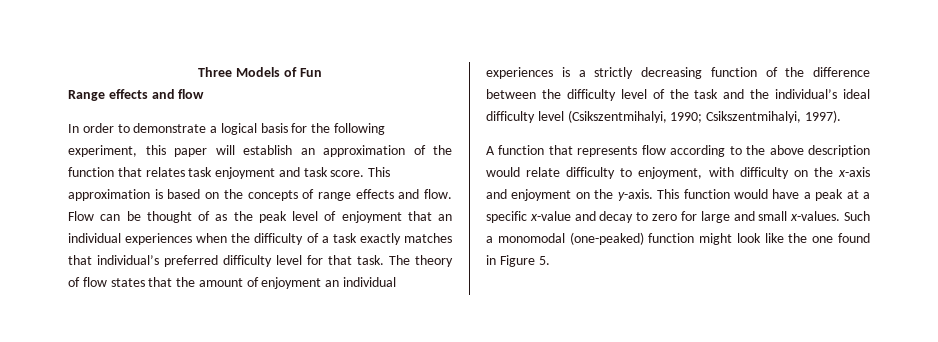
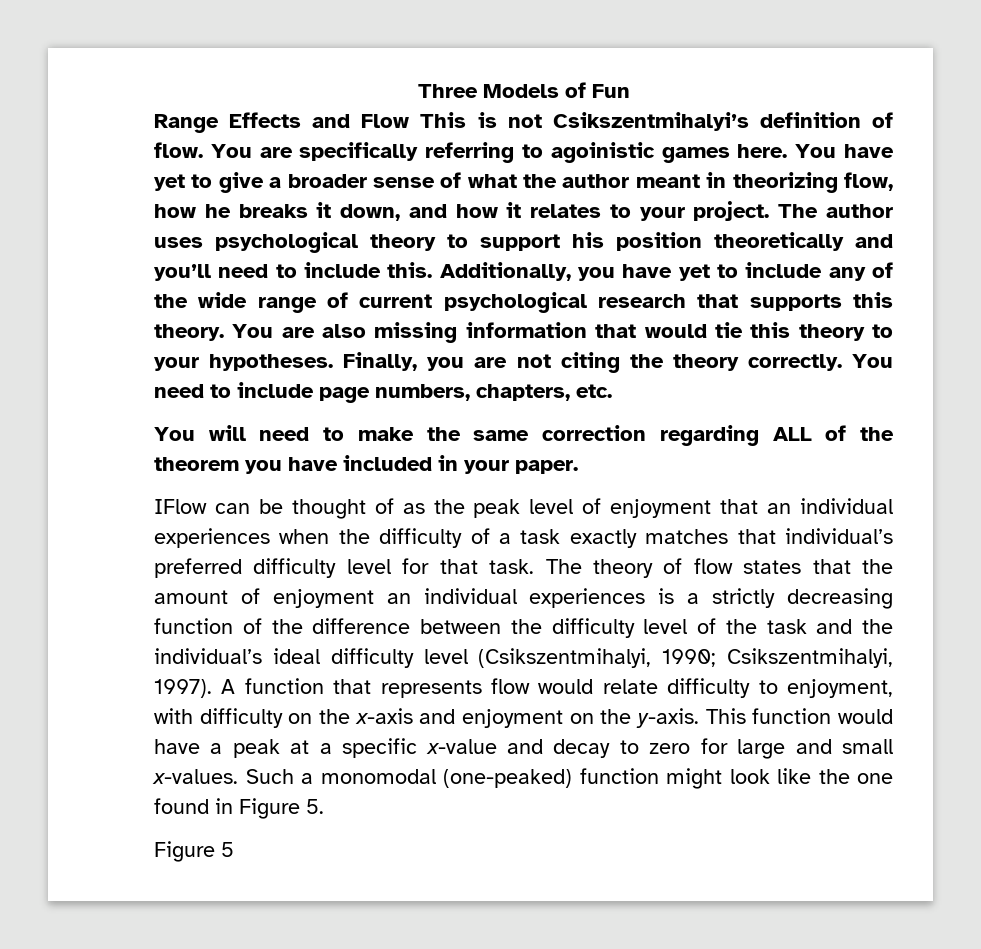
[108,89,205,99] [68,123,386,135] [68,145,452,157] [68,167,391,179] [68,189,452,201] [68,211,94,221] effects and flow // In order to demonstrate a logical basis for the following experiment, this paper will establish an approximation of the function that relates task enjoyment and task score. This approximation is based on the concepts of range effects and flow. Flow -> [229,112,893,131] [154,142,894,163] [154,172,893,193] [154,201,893,221] [154,232,893,253] [154,262,894,281] [154,292,894,313] [154,322,894,343] [154,352,894,373] [154,382,612,403] [154,425,895,446] [154,455,578,474] [154,499,207,514] Effects and Flow This is not Csikszentmihalyi’s definition of flow. You are specifically referring to agoinistic games here. You have yet to give a broader sense of what the author meant in theorizing flow, how he breaks it down, and how it relates to your project. The author uses psychological theory to support his position theoretically and you’ll need to include this. Additionally, you have yet to include any of the wide range of current psychological research that supports this theory. You are also missing information that would tie this theory to your hypotheses. Finally, you are not citing the theory correctly. You need to include page numbers, chapters, etc. // You will need to make the same correction regarding ALL of the theorem you have included in your paper. // IFlow
(841, 116) // -> (212, 688) none
[670,145,870,157] according to the above description -> (530, 686) none
(550, 260) none -> [154,841,234,862] // Figure 5

